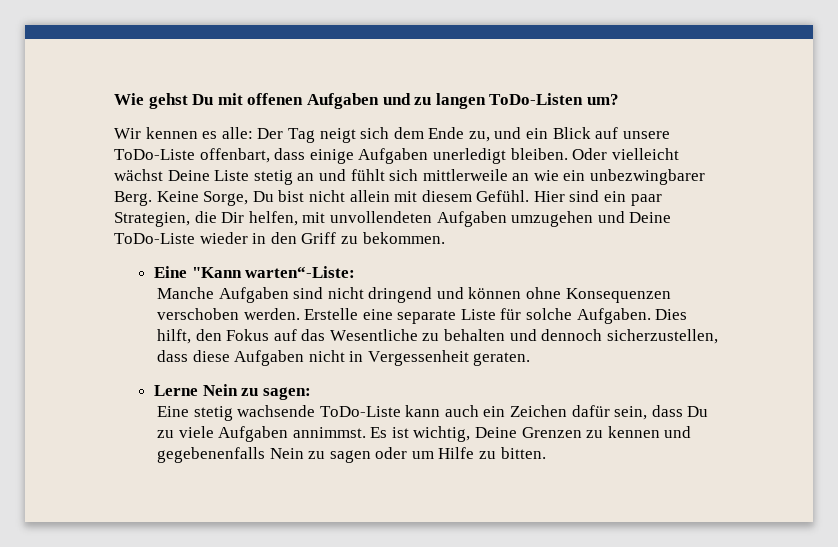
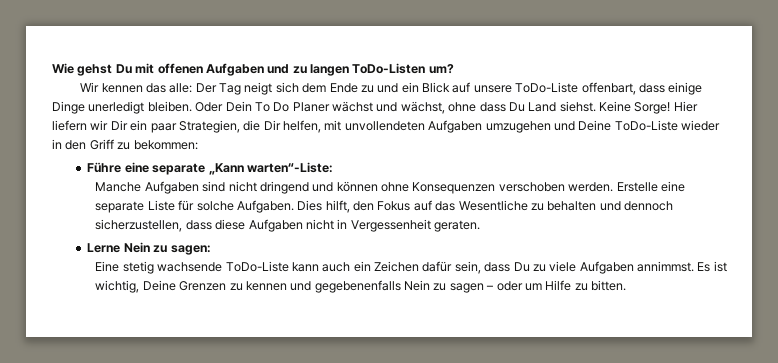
[202,131,218,139] es -> [145,83,166,93] das
[468,131,490,142] zu, -> [360,85,374,93] zu
[358,148,429,164] Aufgaben -> [52,101,85,114] Dinge
[611,148,679,160] [114,169,706,185] [114,190,600,206] vielleicht wächst Deine Liste stetig an und fühlt sich mittlerweile an wie ein unbezwingbarer Berg. Keine Sorge, Du bist nicht allein mit diesem Gefühl. Hier sind -> [225,101,698,114] [52,120,128,131] Dein To Do Planer wächst und wächst, ohne dass Du Land siehst. Keine Sorge! Hier liefern wir Dir
[362,232,445,244] [154,266,242,278] bekommen. // Eine "Kann -> [133,140,198,150] [87,162,244,175] bekommen: // Führe eine separate „Kann
(371, 456) none -> [486,285,494,290] –

